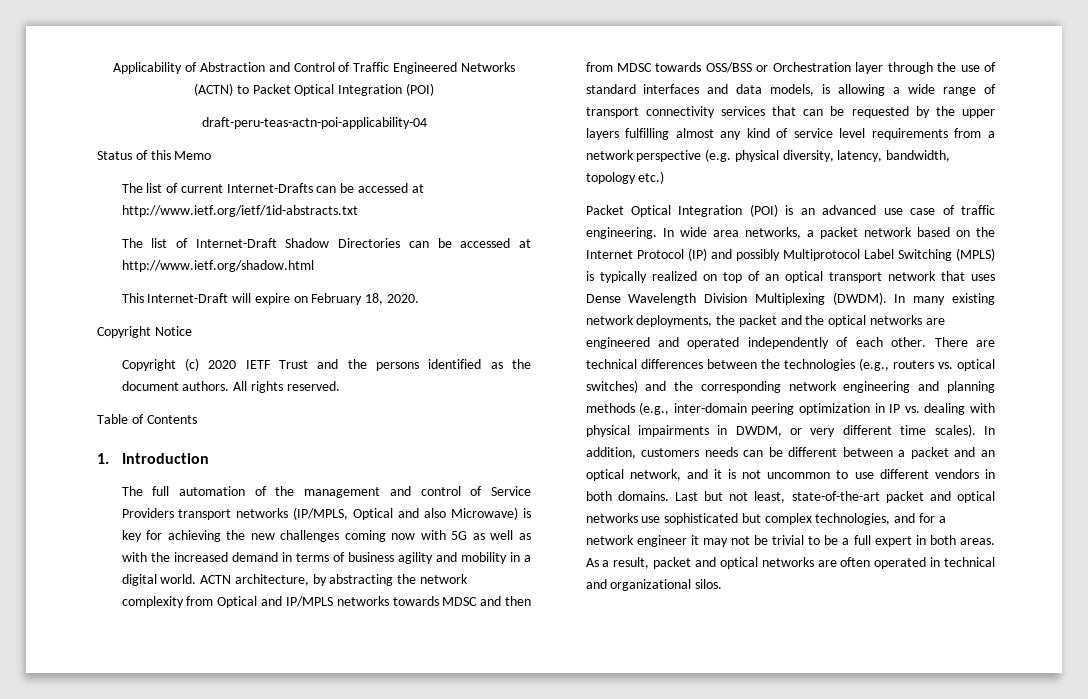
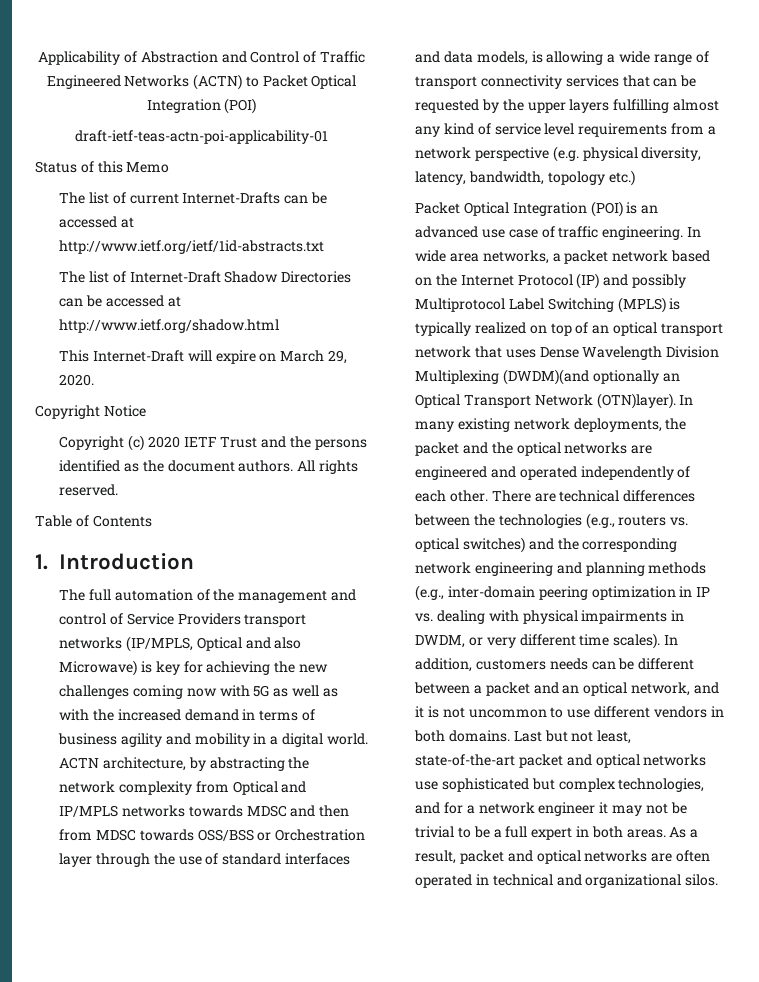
[201,117,427,129] draft-peru-teas-actn-poi-applicability-04 -> [75,130,328,144] draft-ietf-teas-actn-poi-applicability-01
[311,293,384,305] February 18, -> [280,350,348,364] March 29,
[832,292,887,305] (DWDM). -> [503,369,680,385] [415,393,676,409] (DWDM)(and optionally an Optical Transport Network (OTN)layer).

